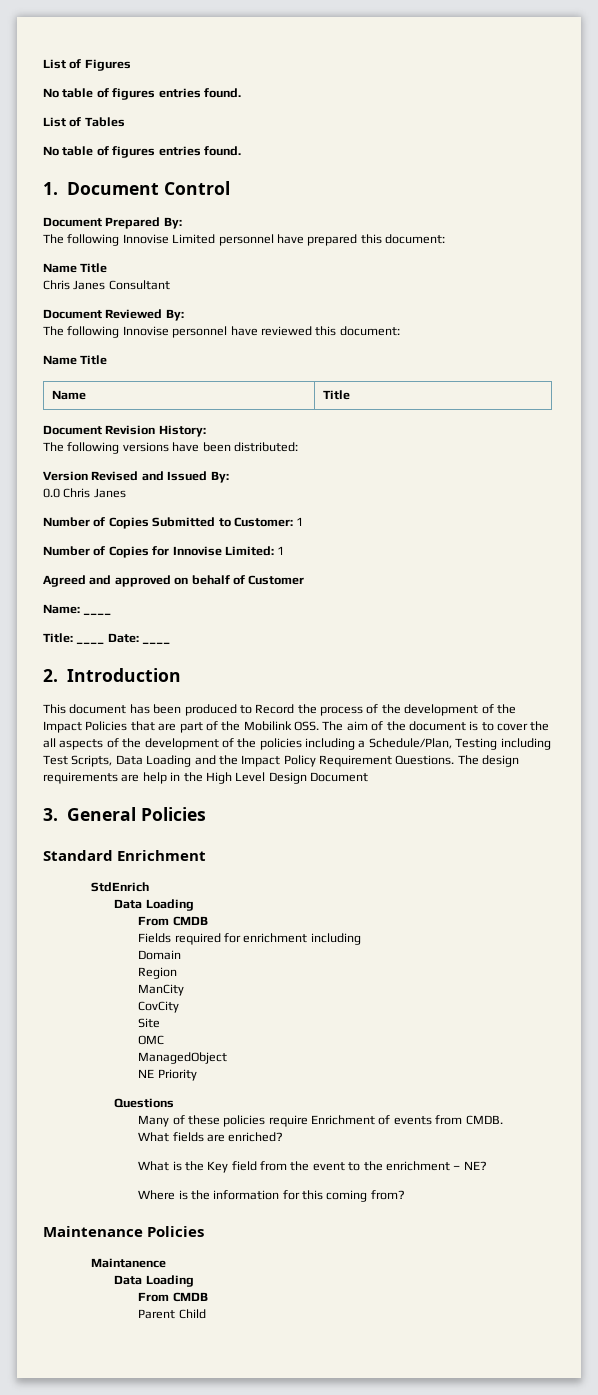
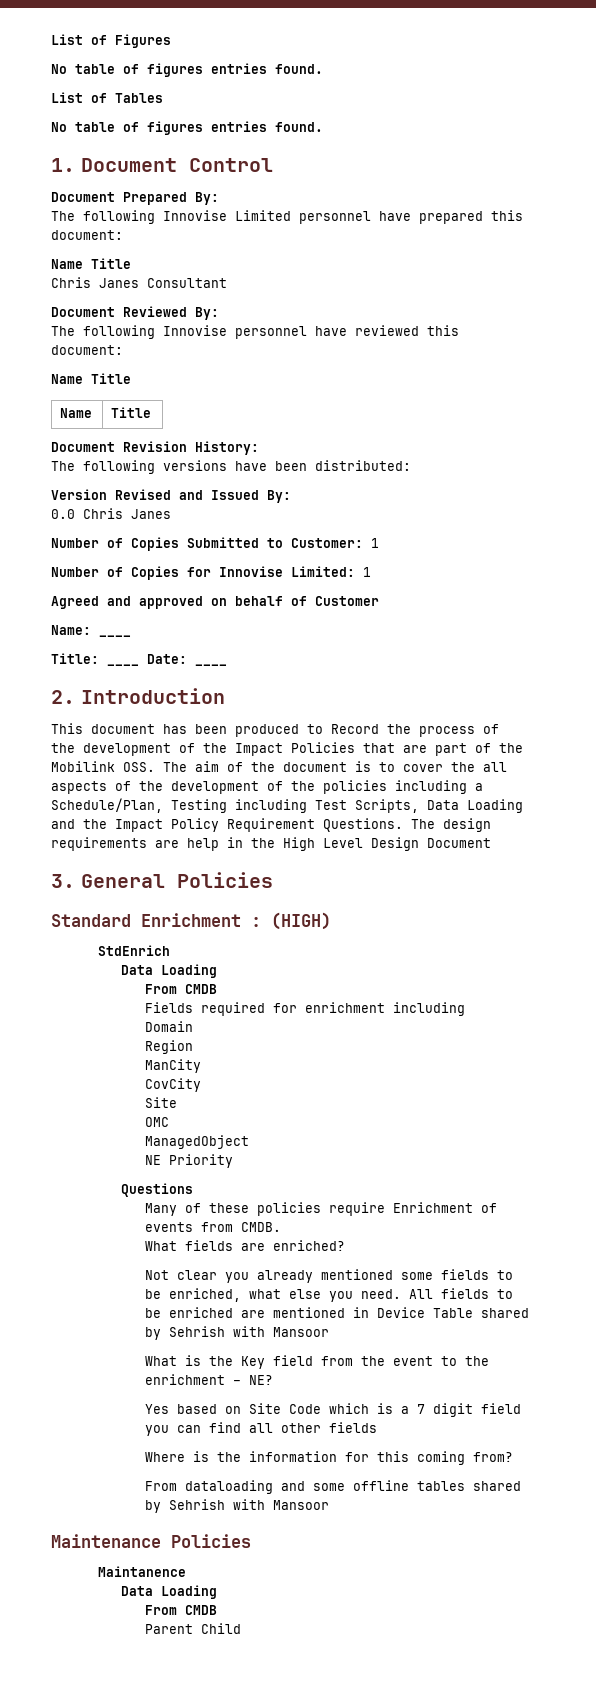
(207, 855) none -> [251,912,331,930] : (HIGH)
(284, 1137) none -> [144,1269,513,1283] [144,1288,513,1302] [144,1307,529,1318] [144,1326,329,1340] // Not clear you already mentioned some fields to be enriched, what else you need. All fields to be enriched are mentioned in Device Table shared by Sehrish with Mansoor
(487, 1165) none -> [144,1403,521,1417] [144,1422,377,1436] // Yes based on Site Code which is a 7 digit field you can find all other fields
(405, 1195) none -> [144,1480,521,1494] [144,1499,329,1513] // From dataloading and some offline tables shared by Sehrish with Mansoor

